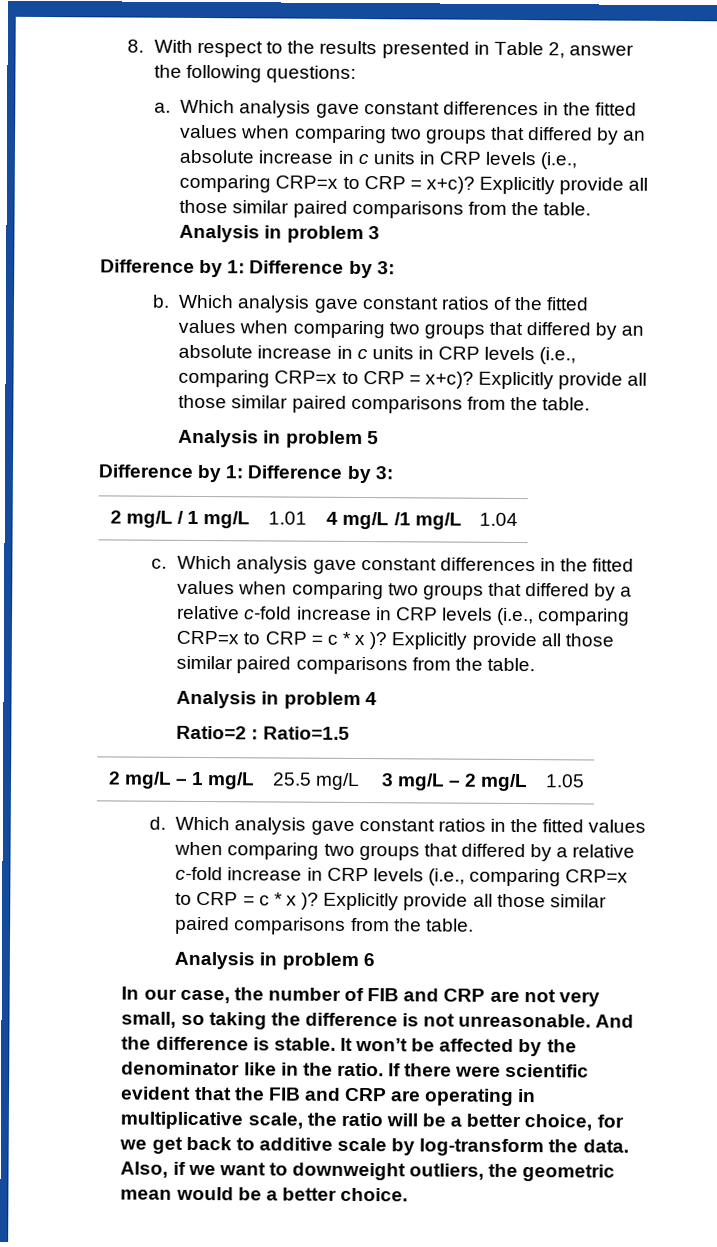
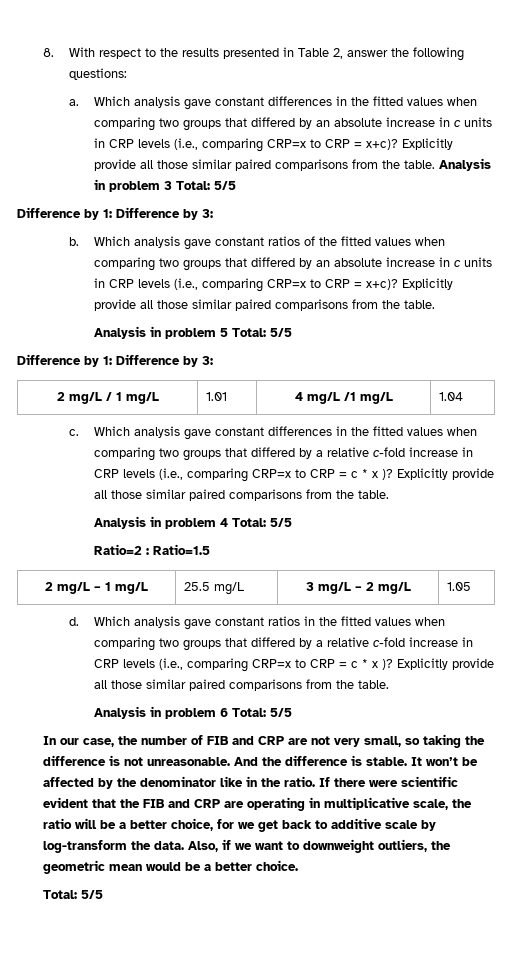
(380, 233) none -> [176,181,237,190] Total: 5/5
(379, 438) none -> [232,328,293,337] Total: 5/5
(377, 699) none -> [232,518,293,527] Total: 5/5
(375, 960) none -> [232,708,293,717] Total: 5/5
(409, 1194) none -> [42,890,103,899] // Total: 5/5

